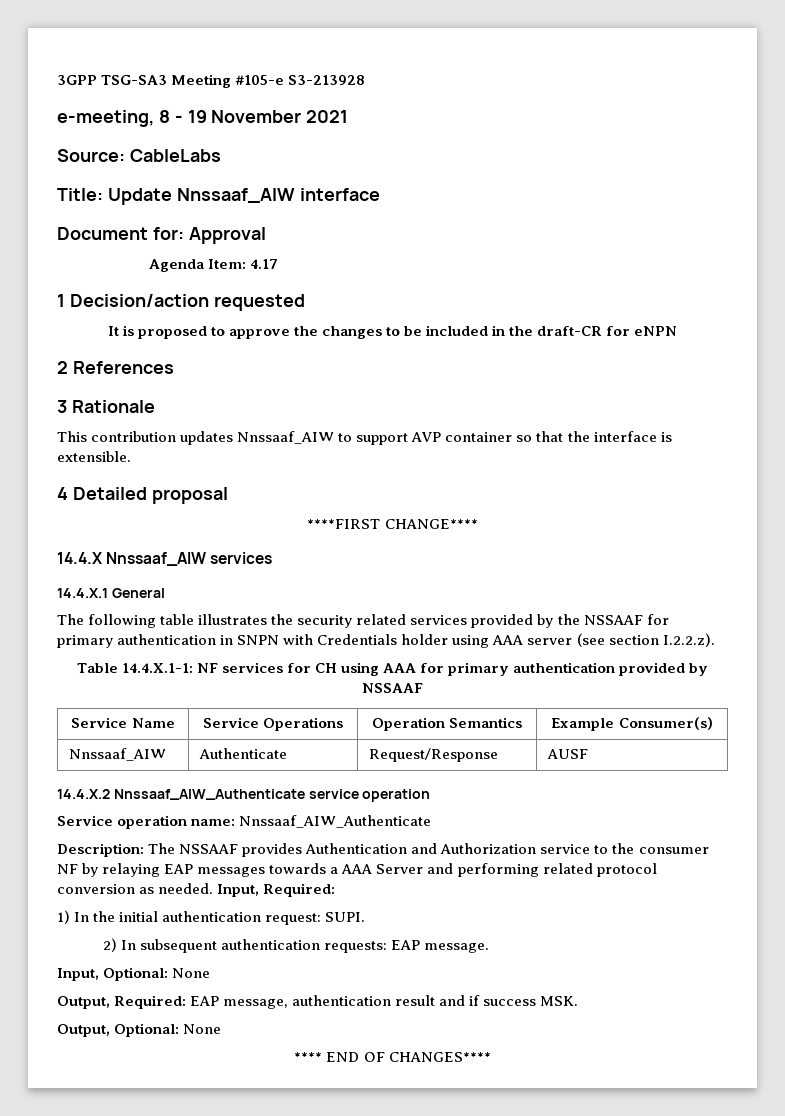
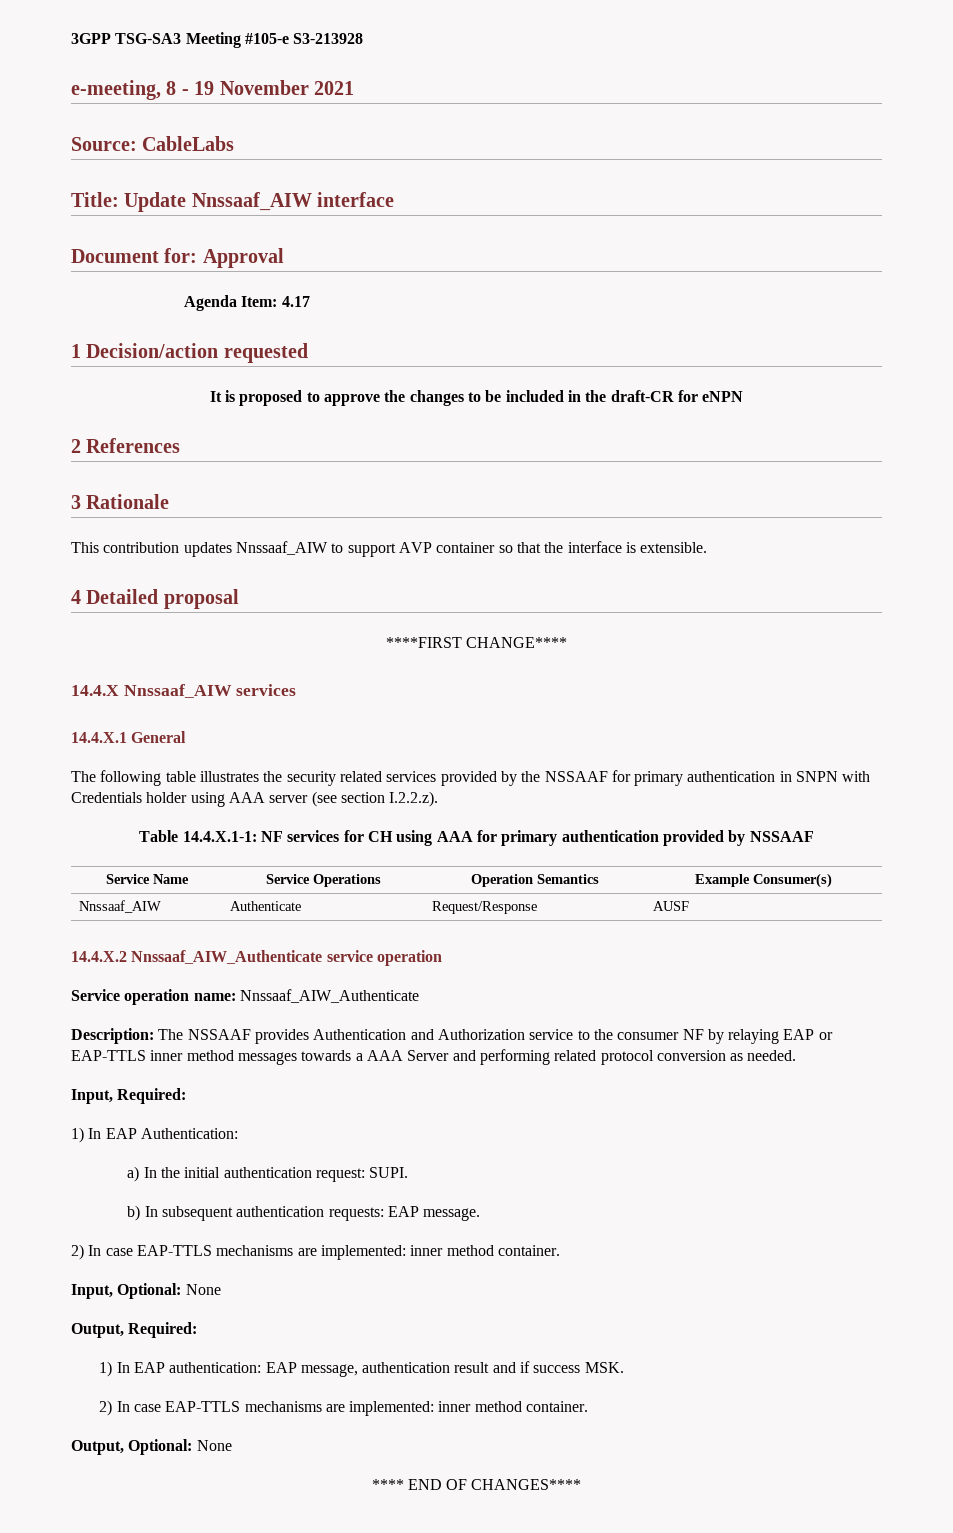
(194, 869) none -> [818,1032,833,1040] [71,1050,234,1061] or EAP-TTLS inner method
(214, 888) none -> (797, 1055) //
(90, 917) none -> [105,1128,238,1139] [127,1166,157,1182] EAP Authentication: // a) In
[103,938,118,952] 2) -> [127,1205,141,1221] b)
(490, 948) none -> [71,1244,560,1260] // 2) In case EAP-TTLS mechanisms are implemented: inner method container.
(187, 1002) none -> [99,1361,262,1377] // 1) In EAP authentication:
(579, 1001) none -> [99,1400,589,1416] // 2) In case EAP-TTLS mechanisms are implemented: inner method container.

